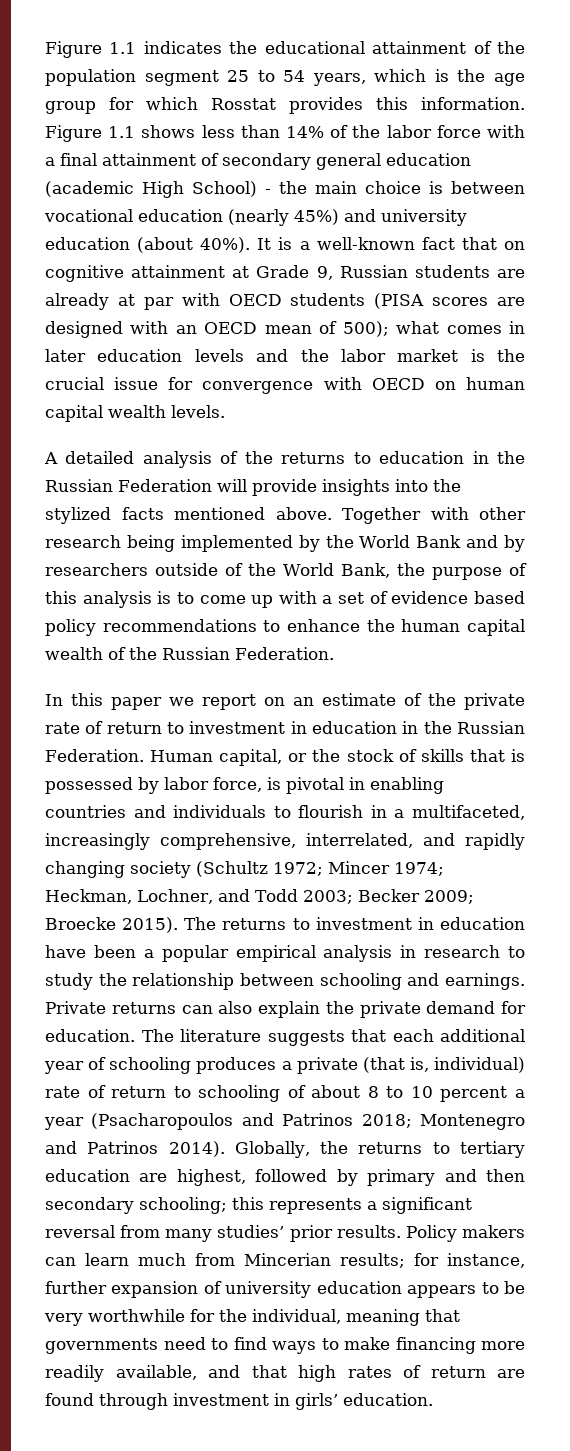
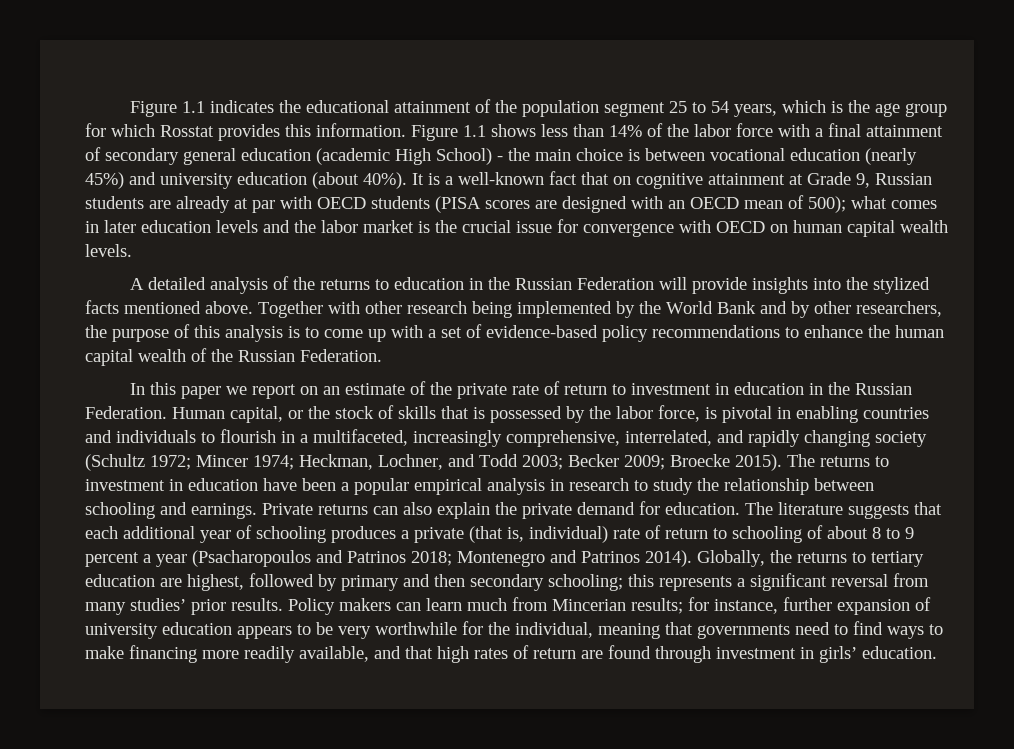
[45,563,390,578] researchers outside of the World Bank, -> [814,301,942,317] other researchers,
[391,591,525,604] evidence based -> [486,325,598,338] evidence-based
(159, 785) none -> [589,406,611,419] the
[410,1086,433,1098] 10 -> [905,527,914,539] 9

